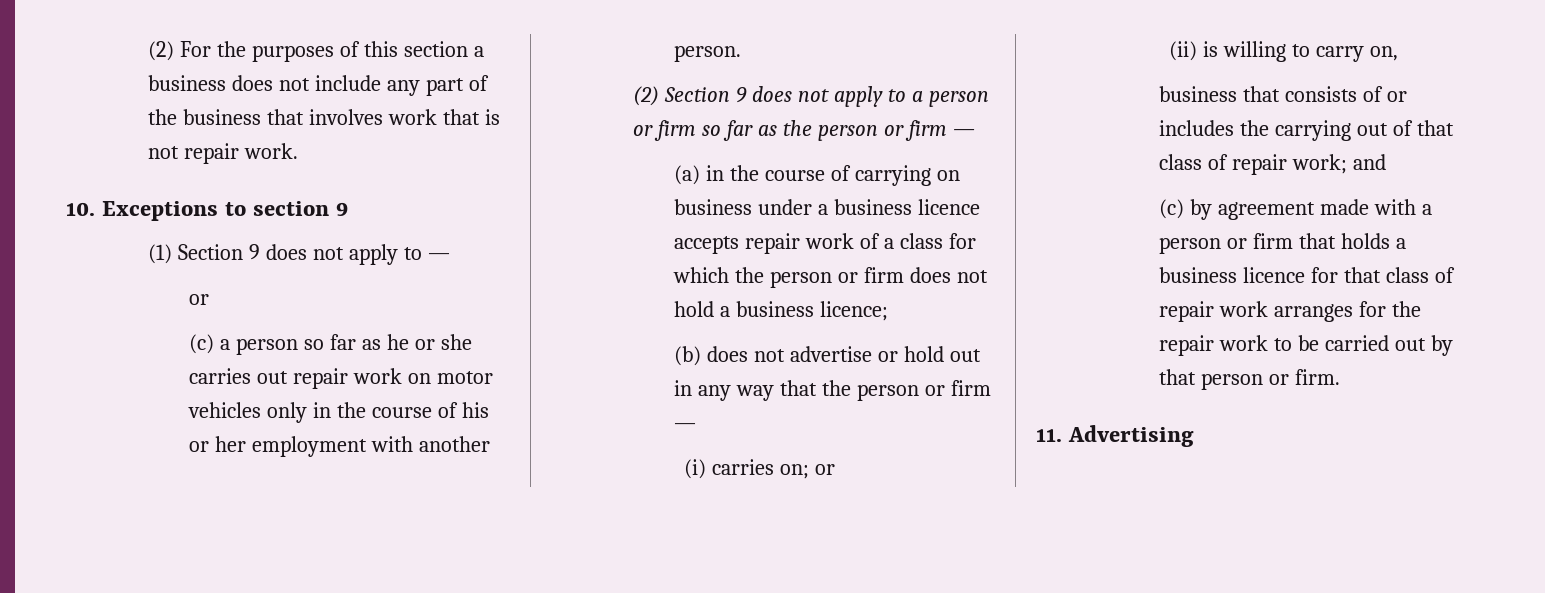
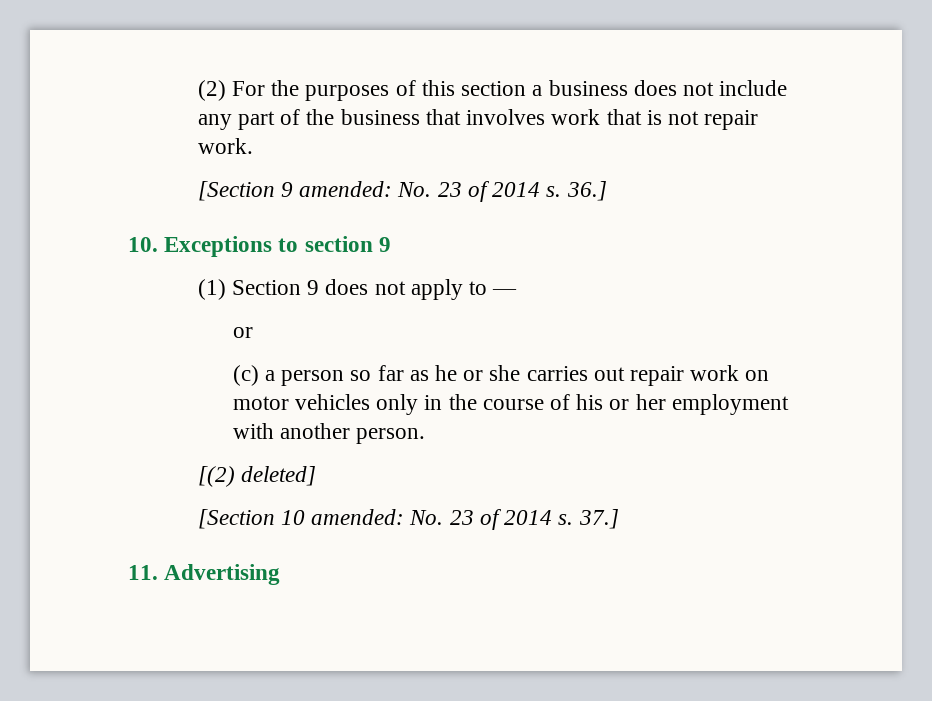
(299, 151) none -> [197,181,607,202] // [Section 9 amended: No. 23 of 2014 s. 36.]
[633,86,989,107] [633,120,975,141] [674,165,961,186] [674,199,981,215] [674,233,977,254] [673,267,989,288] [674,301,889,321] [674,346,982,366] [674,380,992,401] [674,423,697,430] [683,459,835,479] [1168,41,1398,62] [1159,86,1408,102] [1159,120,1455,141] [1159,154,1387,175] [1159,199,1433,220] [1159,233,1407,254] [1159,267,1456,283] [1159,301,1422,322] [1159,335,1454,356] [1159,369,1341,390] (2) Section 9 does not apply to a person or firm so far as the person or firm — // (a) in the course of carrying on business under a business licence accepts repair work of a class for which the person or firm does not hold a business licence; // (b) does not advertise or hold out in any way that the person or firm — // (i) carries on; or // (ii) is willing to carry on, // business that consists of or includes the carrying out of that class of repair work; and // (c) by agreement made with a person or firm that holds a business licence for that class of repair work arranges for the repair work to be carried out by that person or firm. -> [197,466,317,487] [197,509,619,530] [(2) deleted] // [Section 10 amended: No. 23 of 2014 s. 37.]

